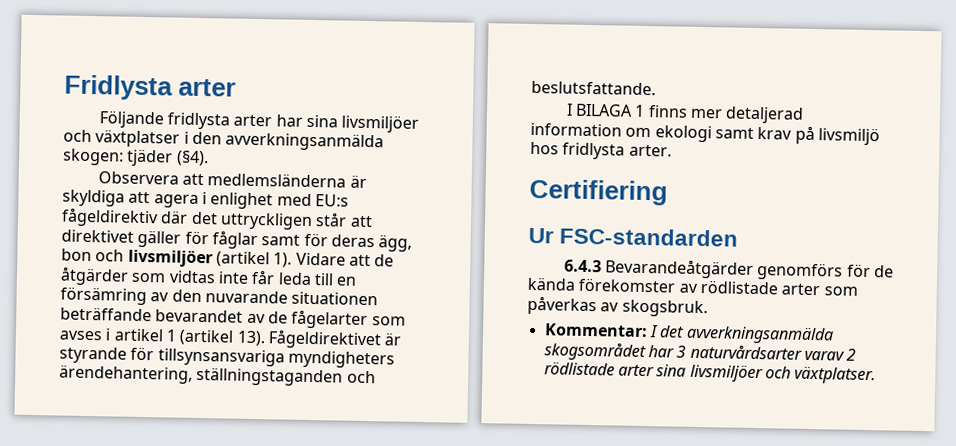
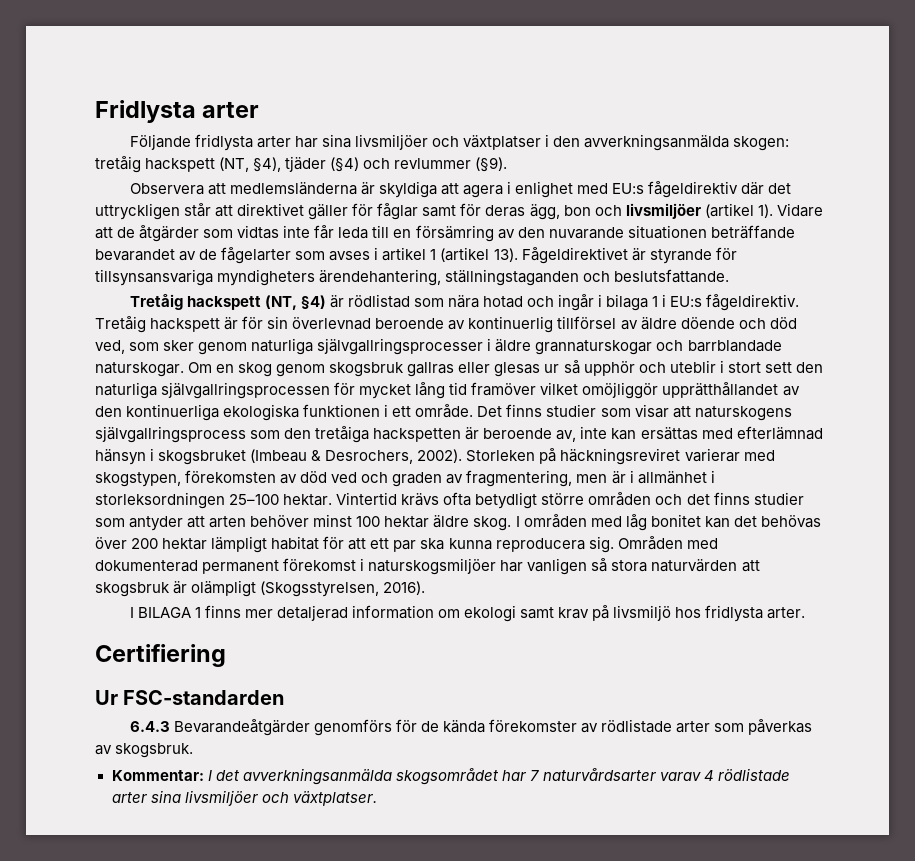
[126,148,209,167] tjäder (§4). -> [95,156,508,173] tretåig hackspett (NT, §4), tjäder (§4) och revlummer (§9).
(656, 88) none -> [129,294,800,311] [95,316,797,333] [95,338,782,355] [95,360,823,377] [95,382,800,399] [95,404,792,421] [95,426,823,443] [95,448,775,465] [95,470,715,487] [95,492,804,509] [95,514,821,531] [95,536,718,553] [95,558,760,575] [95,580,426,597] // Tretåig hackspett (NT, §4) är rödlistad som nära hotad och ingår i bilaga 1 i EU:s fågeldirektiv. Tretåig hackspett är för sin överlevnad beroende av kontinuerlig tillförsel av äldre döende och död ved, som sker genom naturliga självgallringsprocesser i äldre grannaturskogar och barrblandade naturskogar. Om en skog genom skogsbruk gallras eller glesas ur så upphör och uteblir i stort sett den naturliga självgallringsprocessen för mycket lång tid framöver vilket omöjliggör upprätthållandet av den kontinuerliga ekologiska funktionen i ett område. Det finns studier som visar att naturskogens självgallringsprocess som den tretåiga hackspetten är beroende av, inte kan ersättas med efterlämnad hänsyn i skogsbruket (Imbeau & Desrochers, 2002). Storleken på häckningsreviret varierar med skogstypen, förekomsten av död ved och graden av fragmentering, men är i allmänhet i storleksordningen 25–100 hektar. Vintertid krävs ofta betydligt större områden och det finns studier som antyder att arten behöver minst 100 hektar äldre skog. I områden med låg bonitet kan det behövas över 200 hektar lämpligt habitat för att ett par ska kunna reproducera sig. Områden med dokumenterad permanent förekomst i naturskogsmiljöer har vanligen så stora naturvärden att skogsbruk är olämpligt (Skogsstyrelsen, 2016).
[676,345,687,358] 3 -> [529,770,539,781] 7
[846,348,857,361] 2 -> [703,770,714,781] 4

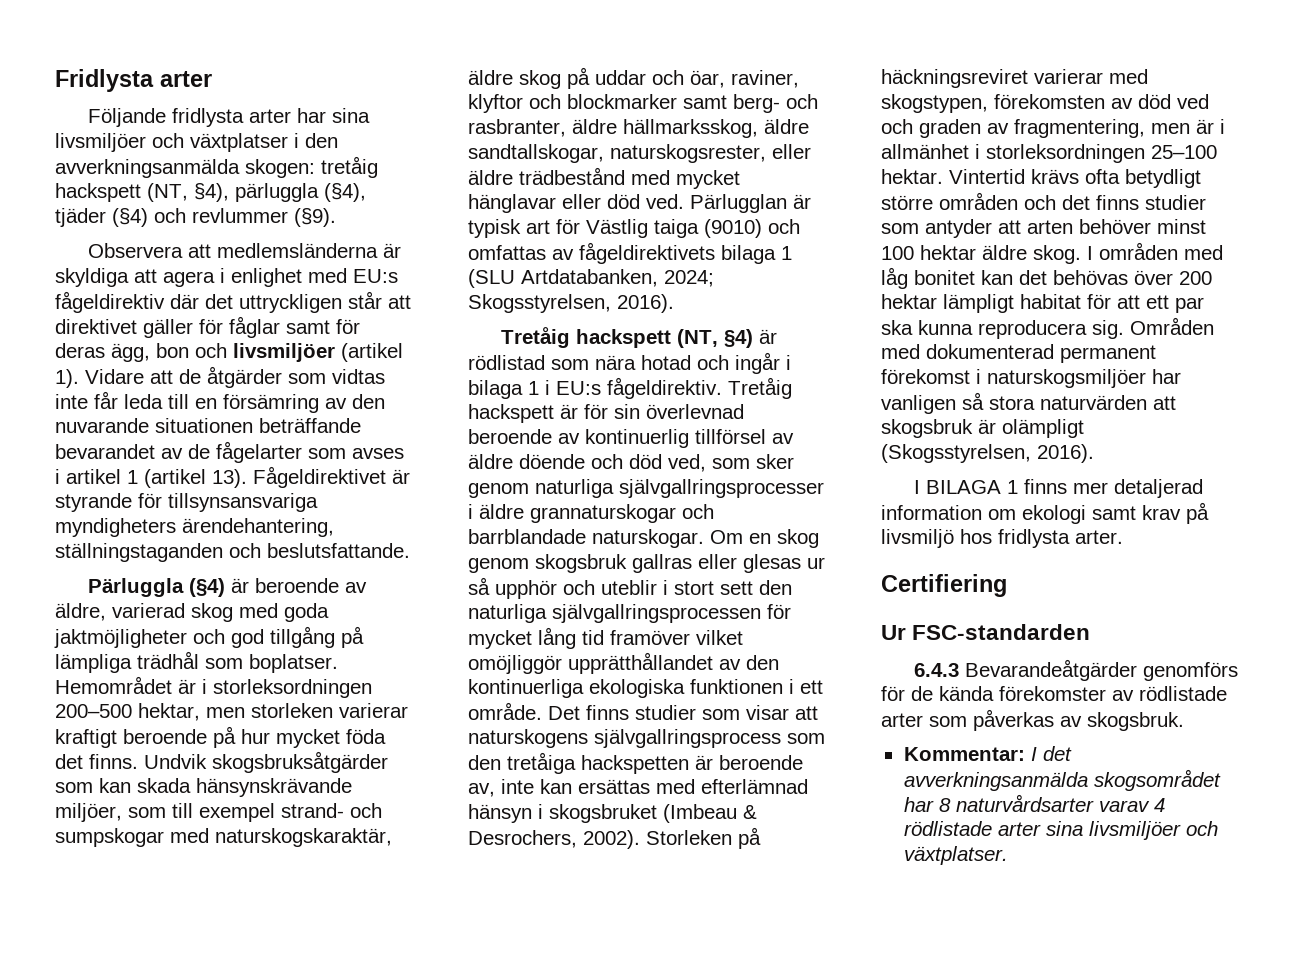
(282, 164) none -> [235,183,366,202] pärluggla (§4),
(730, 276) none -> [87,578,367,597] [55,603,329,622] [54,626,364,648] [55,651,338,673] [55,676,372,698] [55,703,408,721] [55,726,386,748] [55,751,388,773] [55,778,352,797] [55,803,382,822] [55,828,392,847] [468,67,799,89] [468,94,818,113] [468,119,809,138] [468,144,811,163] [468,167,740,189] [468,194,811,213] [468,219,800,238] [468,242,792,264] [468,269,714,288] [468,294,674,313] // Pärluggla (§4) är beroende av äldre, varierad skog med goda jaktmöjligheter och god tillgång på lämpliga trädhål som boplatser. Hemområdet är i storleksordningen 200–500 hektar, men storleken varierar kraftigt beroende på hur mycket föda det finns. Undvik skogsbruksåtgärder som kan skada hänsynskrävande miljöer, som till exempel strand- och sumpskogar med naturskogskaraktär, äldre skog på uddar och öar, raviner, klyftor och blockmarker samt berg- och rasbranter, äldre hällmarksskog, äldre sandtallskogar, naturskogsrester, eller äldre trädbestånd med mycket hänglavar eller död ved. Pärlugglan är typisk art för Västlig taiga (9010) och omfattas av fågeldirektivets bilaga 1 (SLU Artdatabanken, 2024; Skogsstyrelsen, 2016).
[529,770,539,781] 7 -> [938,798,951,812] 8

